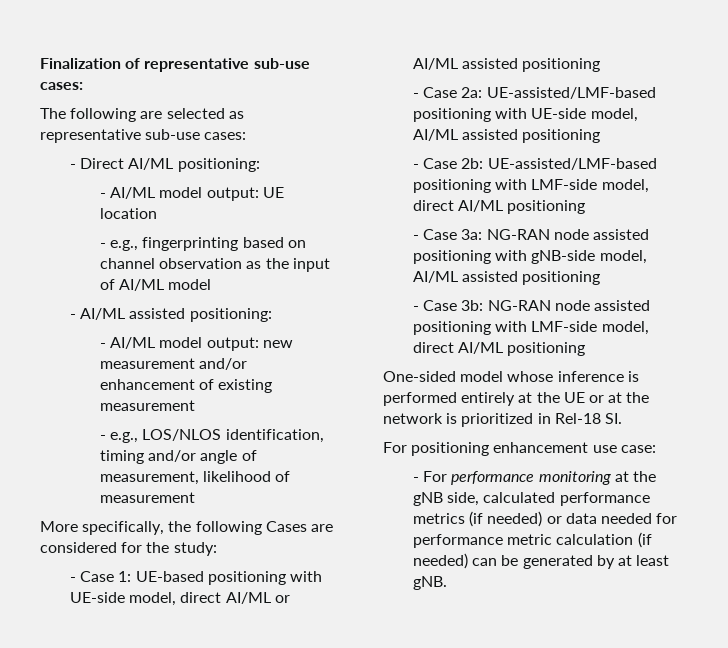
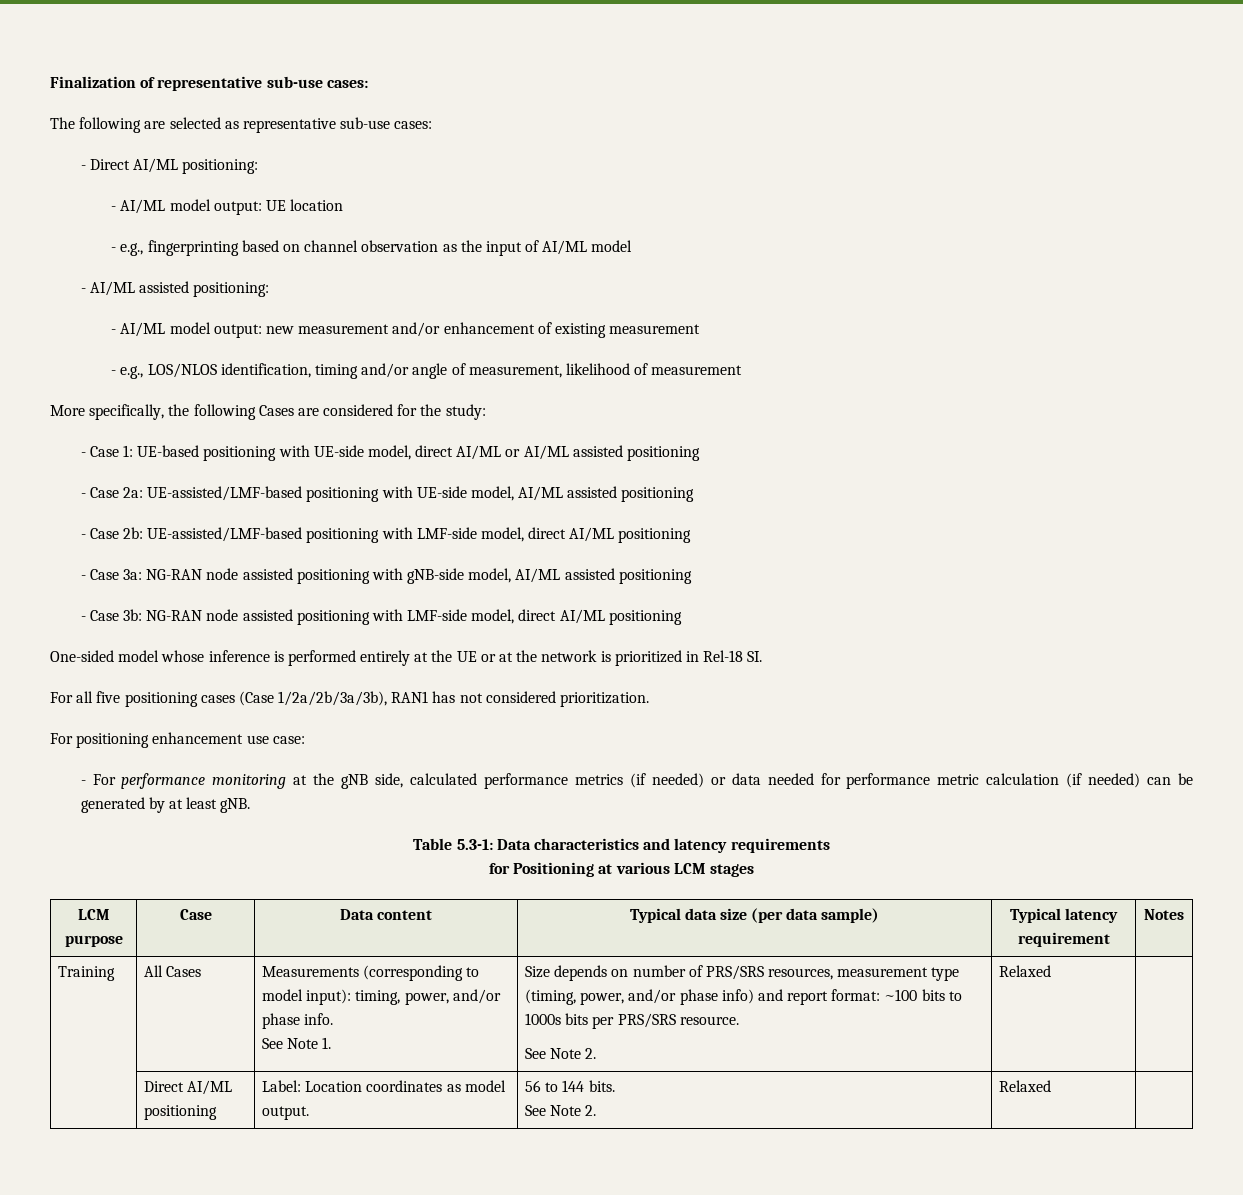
(622, 418) none -> [50,691,650,707] // For all five positioning cases (Case 1/2a/2b/3a/3b), RAN1 has not considered prioritization.
(448, 583) none -> [413,838,830,853] [489,862,754,877] [77,909,110,920] [64,935,123,947] [179,909,212,920] [339,909,433,920] [629,908,880,923] [1009,908,1119,923] [1017,932,1110,947] [1144,909,1184,920] [57,966,115,981] [143,965,202,977] [261,965,480,981] [261,989,501,1005] [261,1013,334,1029] [261,1037,332,1049] [524,965,960,981] [524,989,962,1005] [524,1013,739,1029] [524,1048,597,1059] [998,965,1051,977] [143,1080,233,1095] [143,1105,217,1120] [261,1080,506,1092] [261,1106,309,1120] [524,1080,615,1092] [524,1105,597,1116] [998,1080,1051,1092] // Table 5.3-1: Data characteristics and latency requirements // for Positioning at various LCM stages // LCM purpose | Case | Data content | Typical data size (per data sample) | Typical latency requirement | Notes // Training | All Cases | Measurements (corresponding to model input): timing, power, and/or phase info. // See Note 1. | Size depends on number of PRS/SRS resources, measurement type (timing, power, and/or phase info) and report format: ~100 bits to 1000s bits per PRS/SRS resource. // See Note 2. | Relaxed | // | Direct AI/ML positioning | Label: Location coordinates as model output. | 56 to 144 bits. // See Note 2. | Relaxed |

